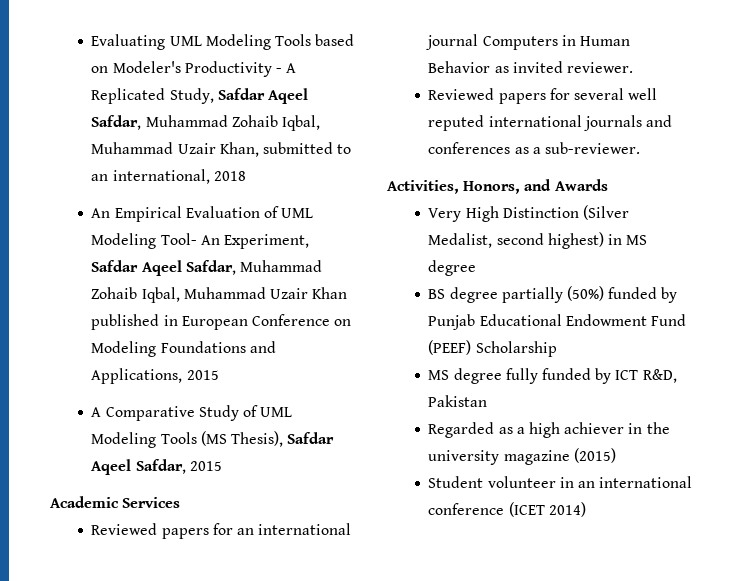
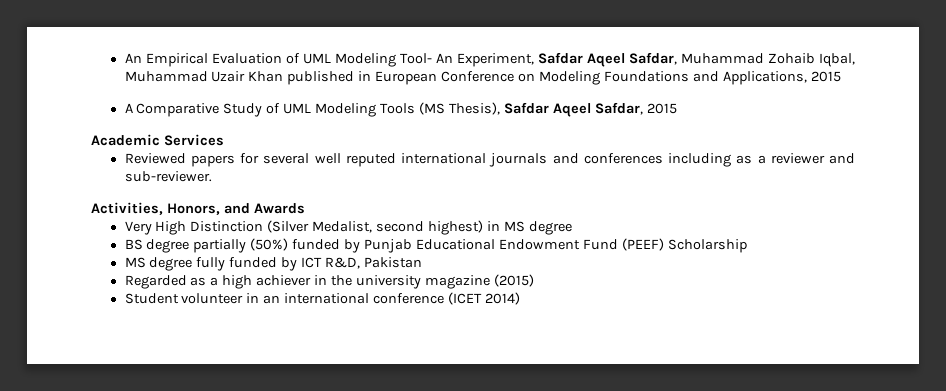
[91,34,355,50] [91,61,297,77] [91,88,309,104] [91,115,321,131] [91,142,352,157] [91,169,246,184] Evaluating UML Modeling Tools based on Modeler's Productivity - A Replicated Study, Safdar Aqeel Safdar, Muhammad Zohaib Iqbal, Muhammad Uzair Khan, submitted to an international, 2018 // -> (124, 58) none
[91,523,352,539] [426,34,631,50] [428,61,634,73] // Reviewed papers for an international journal Computers in Human Behavior as invited reviewer. -> (224, 140) none
[514,147,541,154] as a -> [668,153,855,167] including as a reviewer and

